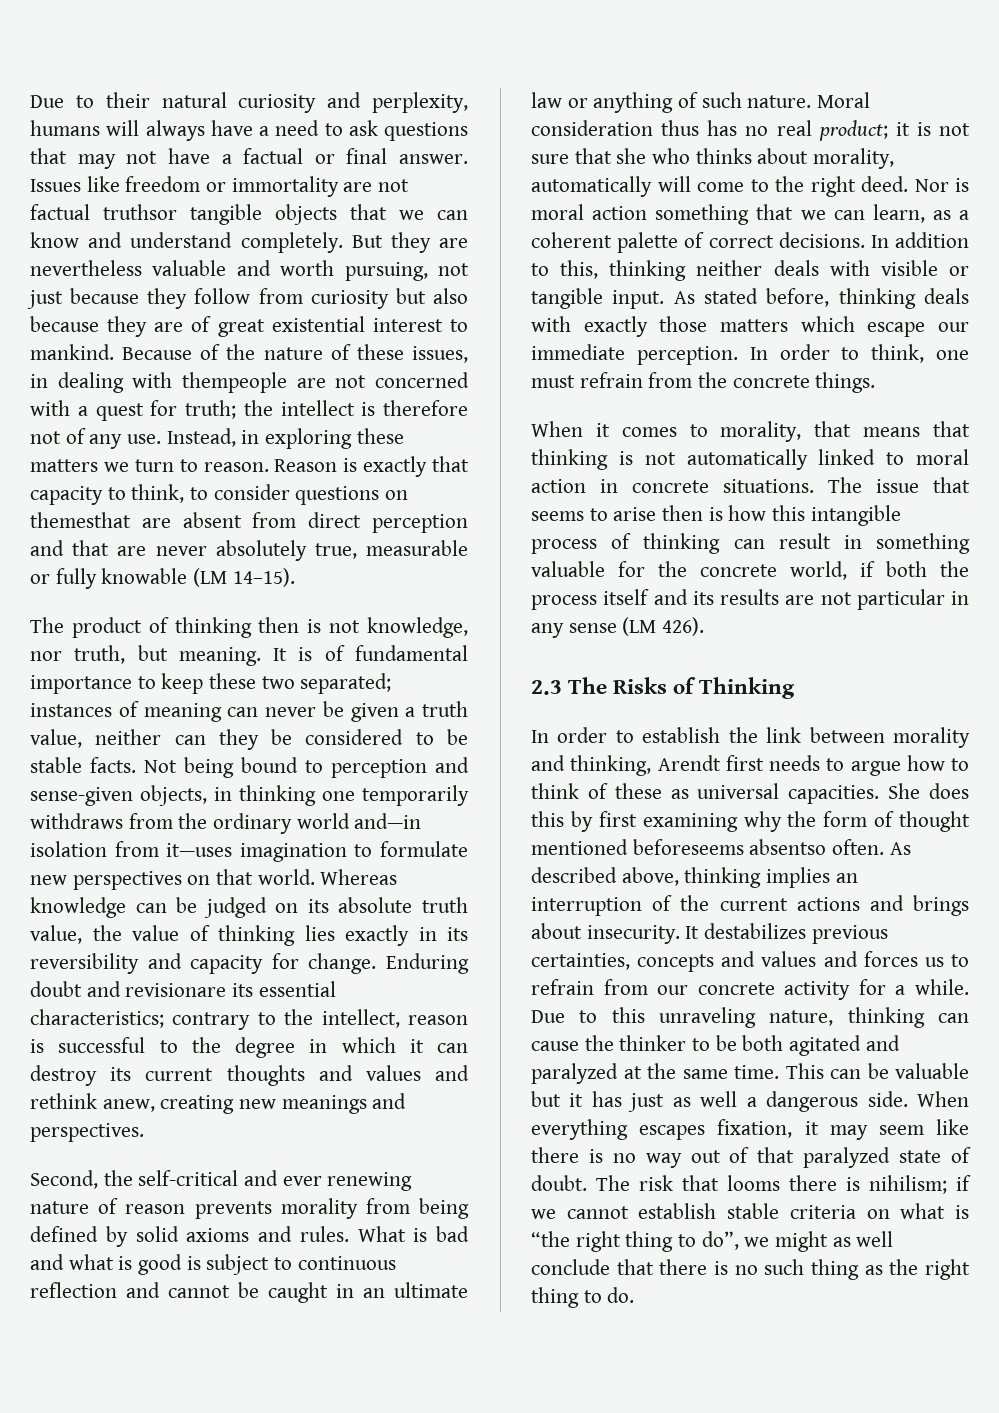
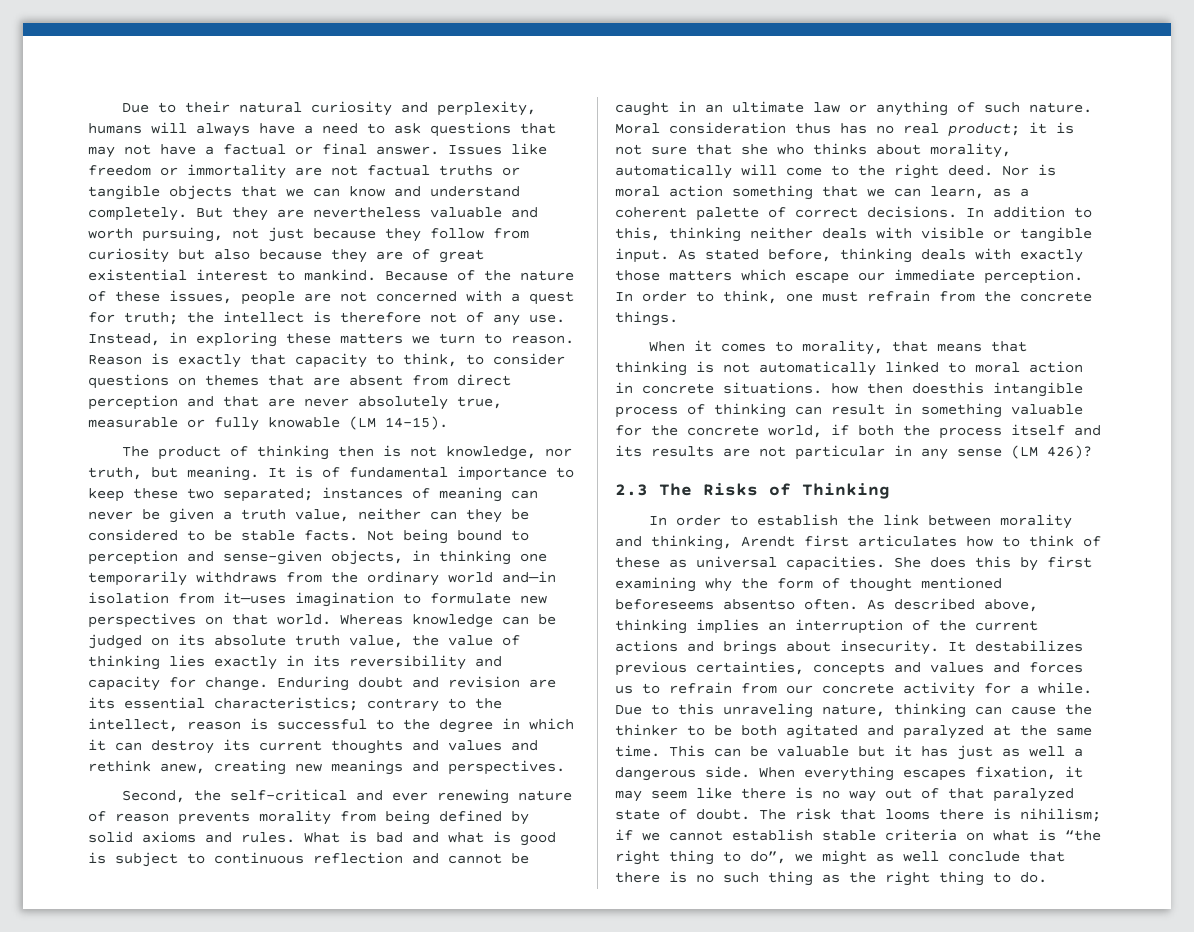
[103,204,177,220] truthsor -> [439,165,520,176] truths or
[30,372,287,393] in dealing with thempeople -> [241,291,295,305] people
[30,512,131,528] themesthat -> [205,375,304,386] themes that
[125,983,227,997] revisionare -> [448,676,556,688] revision are
[828,477,970,493] [531,505,806,521] The issue that seems to arise then is how this -> [831,382,984,394] how then doesthis
[662,617,705,636] 426). -> [1047,445,1092,459] 426)?
[769,755,901,776] needs to argue -> [858,535,957,547] articulates

